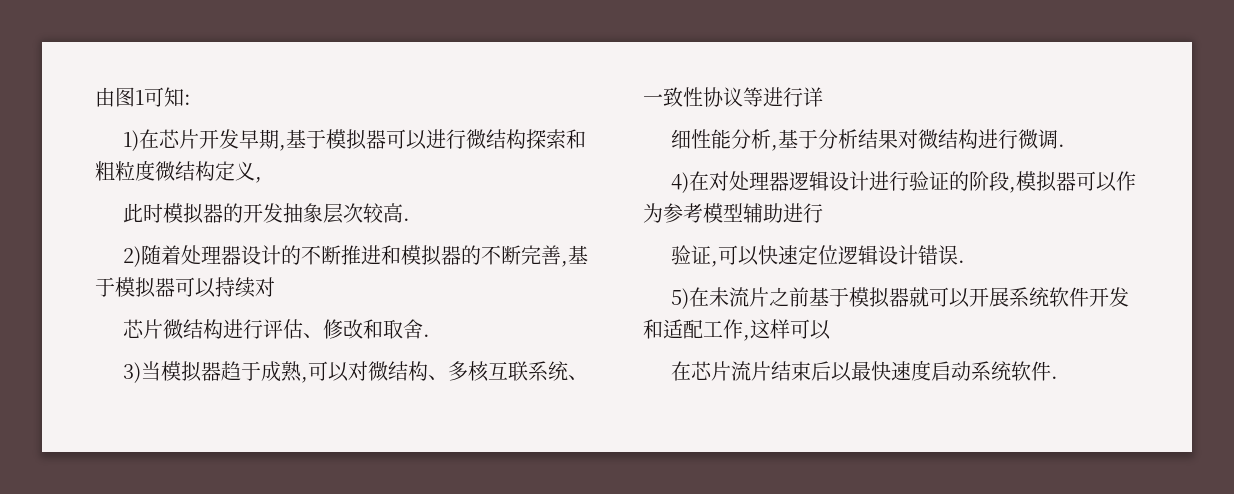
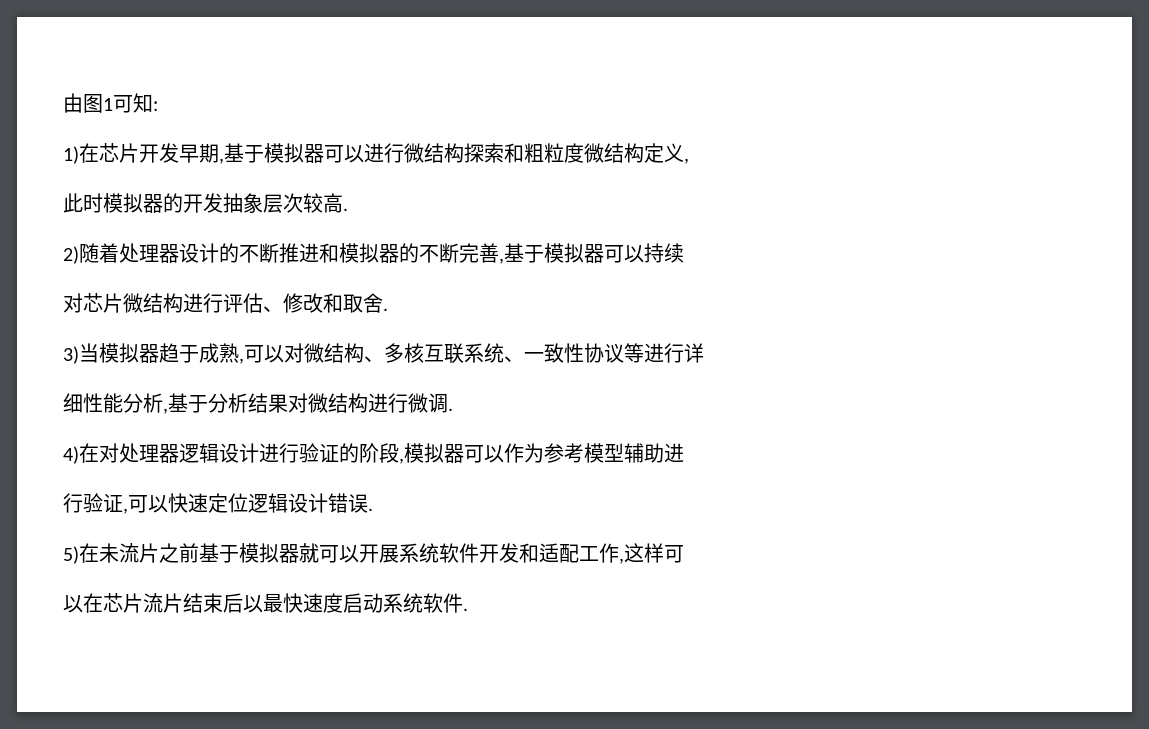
[255,277,275,297] 对 // -> [63,293,83,313] // 对
[803,203,823,223] 行 // -> [63,493,83,513] // 行
[810,320,831,340] 以 // -> [63,595,83,613] // 以

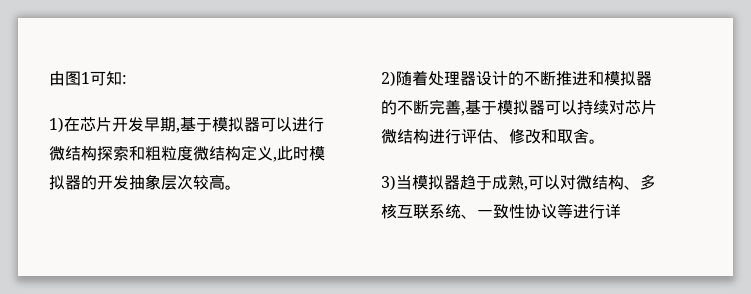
(689, 161) // -> (277, 159) none
[343,208,348,211] . -> [225,185,241,190] 。
(684, 253) // -> (609, 107) none
[383,308,388,311] . -> [589,139,605,144] 。
[63,393,453,414] [63,443,684,464] [63,493,373,514] [63,543,684,564] [63,593,468,613] // 细性能分析,基于分析结果对微结构进行微调. // 4)在对处理器逻辑设计进行验证的阶段,模拟器可以作为参考模型辅助进 // 行验证,可以快速定位逻辑设计错误. // 5)在未流片之前基于模拟器就可以开展系统软件开发和适配工作,这样可 // 以在芯片流片结束后以最快速度启动系统软件. -> (621, 211) none

